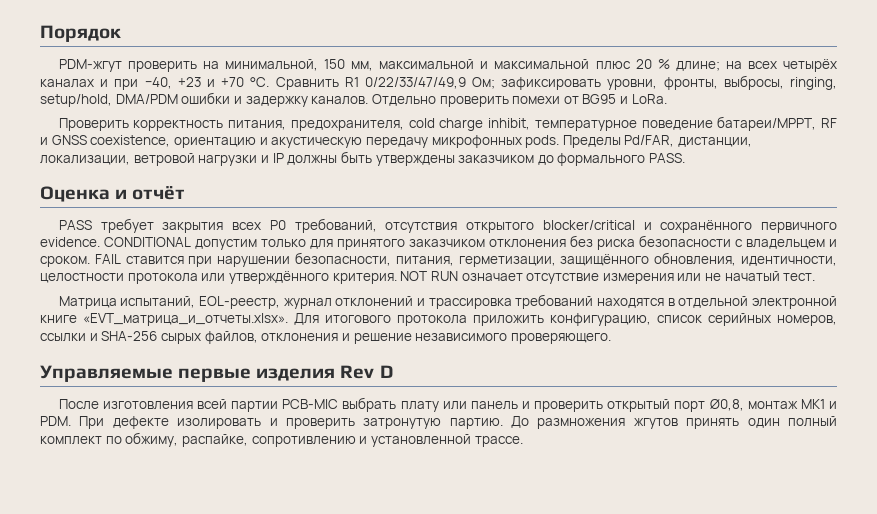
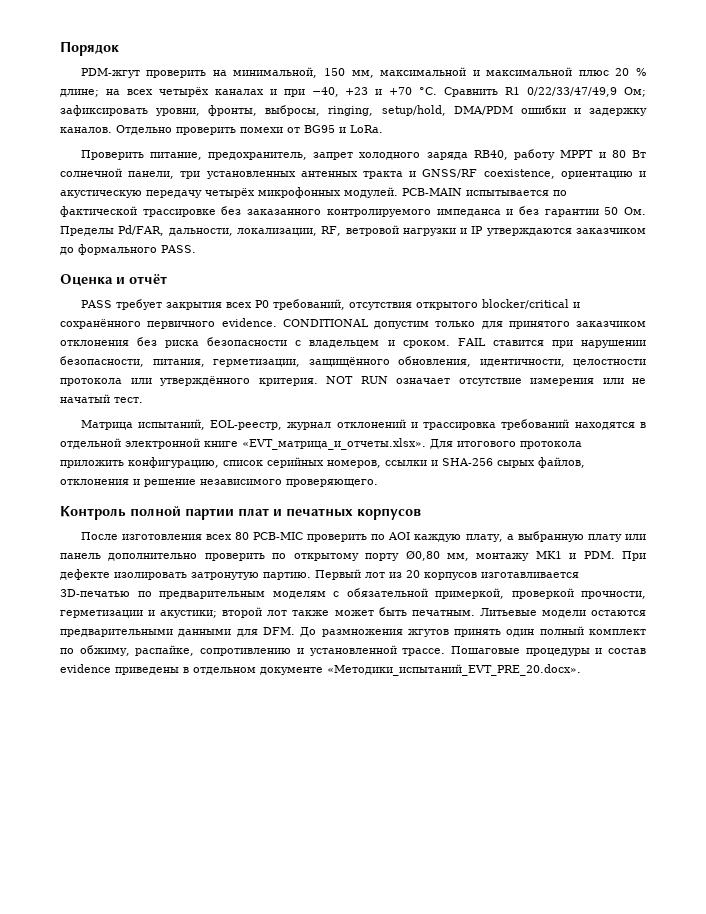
[133,116,837,131] [40,135,87,145] корректность питания, предохранителя, cold charge inhibit, температурное поведение батареи/MPPT, RF и GNSS -> [149,149,646,160] [60,168,478,179] питание, предохранитель, запрет холодного заряда RB40, работу MPPT и 80 Вт солнечной панели, три установленных антенных тракта и GNSS/RF
[431,135,753,148] [40,155,130,165] микрофонных pods. Пределы Pd/FAR, дистанции, локализации, -> [205,187,567,198] [60,206,646,217] [60,225,342,236] четырёх микрофонных модулей. PCB-MAIN испытывается по фактической трассировке без заказанного контролируемого импеданса и без гарантии 50 Ом. Пределы Pd/FAR, дальности, локализации, RF,
[287,151,455,166] должны быть утверждены -> [486,228,572,236] утверждаются
[40,365,393,382] [58,397,798,412] Управляемые первые изделия Rev D // После изготовления всей партии PCB-MIC выбрать плату или панель и проверить открытый порт Ø0,8, монтаж -> [60,506,421,520] [80,531,646,542] [60,550,530,561] Контроль полной партии плат и печатных корпусов // После изготовления всех 80 PCB-MIC проверить по AOI каждую плату, а выбранную плату или панель дополнительно проверить по открытому порту Ø0,80 мм, монтажу
[269,418,503,429] и проверить затронутую партию. -> [191,569,579,580] [60,588,646,599] [60,607,646,618] [60,627,295,637] затронутую партию. Первый лот из 20 корпусов изготавливается 3D-печатью по предварительным моделям с обязательной примеркой, проверкой прочности, герметизации и акустики; второй лот также может быть печатным. Литьевые модели остаются предварительными данными для DFM.
(523, 441) none -> [450,646,646,656] [60,664,581,676] Пошаговые процедуры и состав evidence приведены в отдельном документе «Методики_испытаний_EVT_PRE_20.docx».

